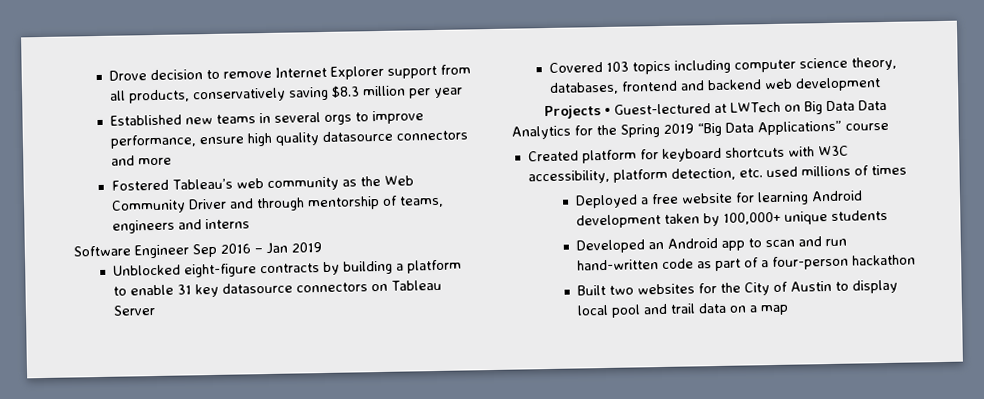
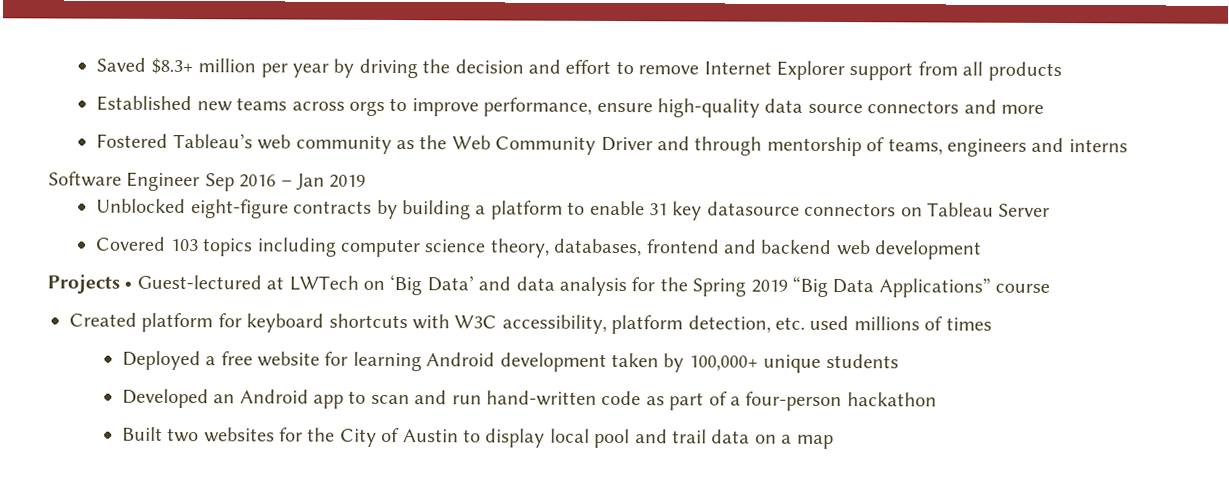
[109,69,204,81] Drove decision -> [96,57,612,79] Saved $8.3+ million per year by driving the decision and effort
[129,85,464,104] products, conservatively saving $8.3 million per year -> [987,61,1062,82] products
[259,112,322,124] in several -> [291,101,345,111] across
[247,130,394,147] high quality datasource -> [657,98,863,118] high-quality data source
[803,99,887,115] [511,125,571,140] Big Data Data Analytics -> [389,274,627,297] ‘Big Data’ and data analysis

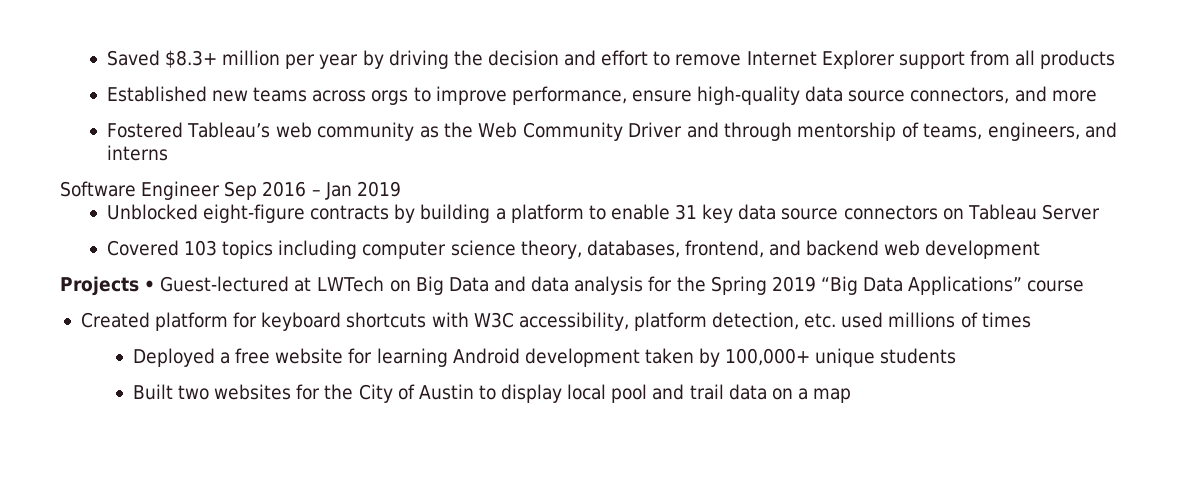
[867,100,960,114] connectors -> [910,87,1010,104] connectors,
[947,138,1028,157] engineers -> [987,122,1080,141] engineers,
[706,201,800,216] datasource -> [738,204,839,220] data source
[645,239,720,254] frontend -> [684,240,764,258] frontend,
[389,274,474,296] ‘Big Data’ -> [415,276,489,295] Big Data
[121,388,937,412] // Developed an Android app to scan and run hand-written code as part of a four-person hackathon -> (957, 356) none

